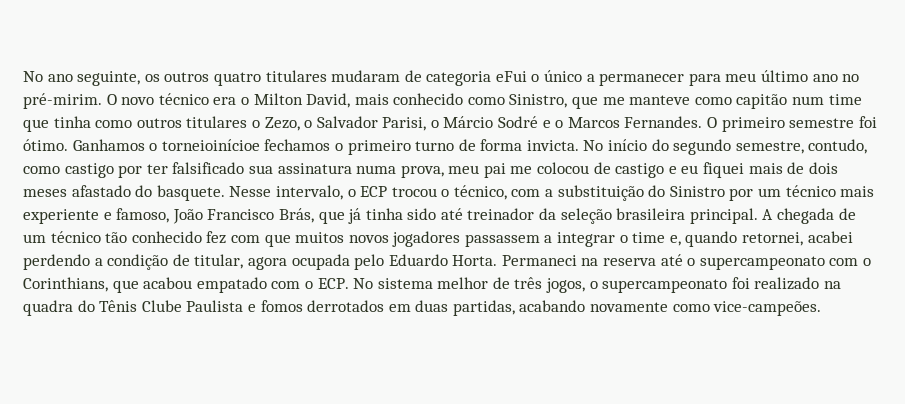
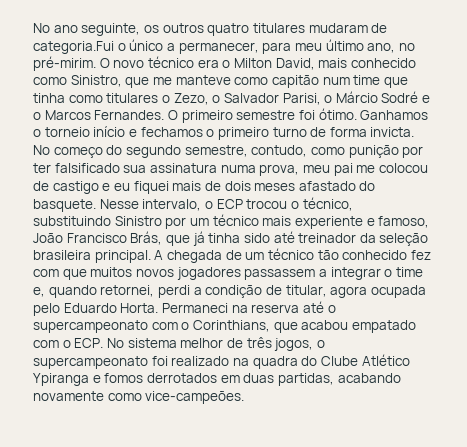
[426,71,527,86] categoria eFui -> [33,41,114,54] categoria.Fui
[599,73,685,86] permanecer -> [178,42,259,54] permanecer,
[812,74,838,82] ano -> [367,43,396,53] ano,
[136,118,182,128] outros -> (103, 99) none
[161,139,260,151] torneioinícioe -> [44,126,137,137] torneio início e
[608,139,648,151] início -> [53,147,103,158] começo
[64,163,114,178] castigo -> [348,145,399,158] punição
[511,185,666,201] com a substituição do -> [33,216,111,226] substituindo
[807,231,853,243] [23,254,90,270] acabei perdendo -> [157,285,190,298] perdi
[99,300,244,312] Tênis Clube Paulista -> [320,354,410,366] [33,373,89,386] Clube Atlético Ypiranga

